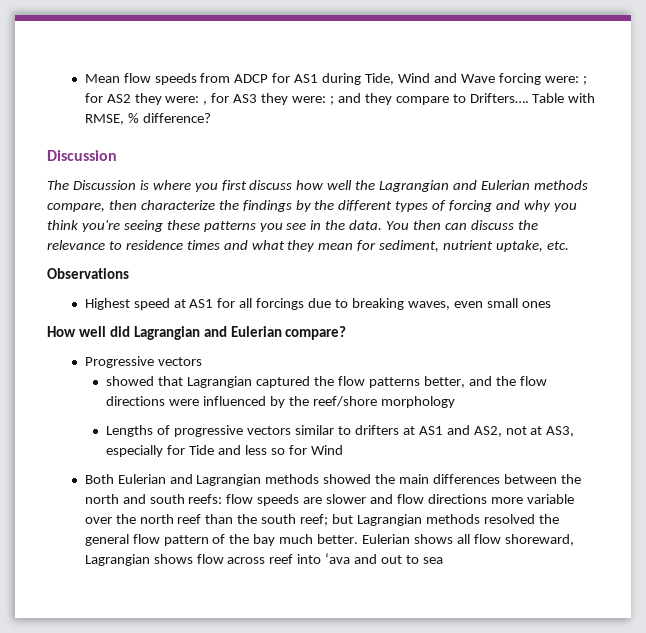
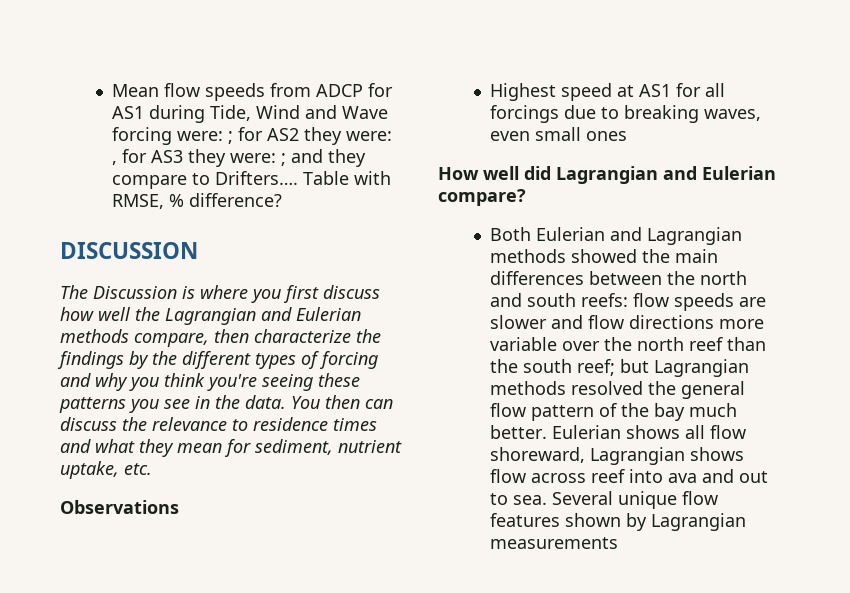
[47,150,117,161] Discussion -> [60,242,198,259] DISCUSSION
[84,356,202,368] [106,376,547,388] [106,396,455,408] [106,425,575,437] [106,445,343,457] // Progressive vectors // showed that Lagrangian captured the flow patterns better, and the flow directions were influenced by the reef/shore morphology // Lengths of progressive vectors similar to drifters at AS1 and AS2, not at AS3, especially for Tide and less so for Wind -> (526, 197) none
[325,553,351,564] ‘ava -> [668,473,698,483] ava
[422,557,443,564] sea -> [513,491,719,509] [490,513,747,531] [490,537,619,549] sea. Several unique flow features shown by Lagrangian measurements

